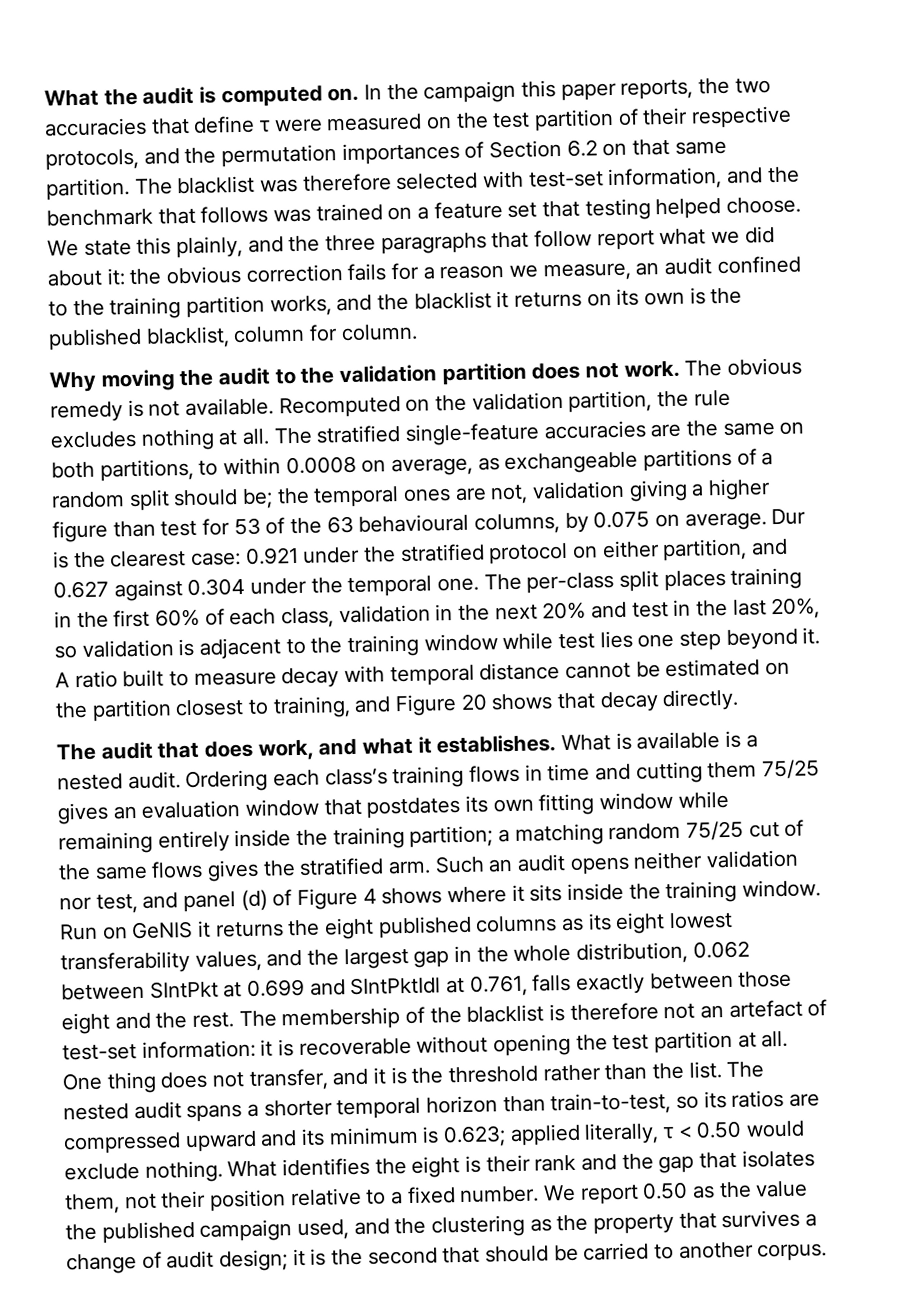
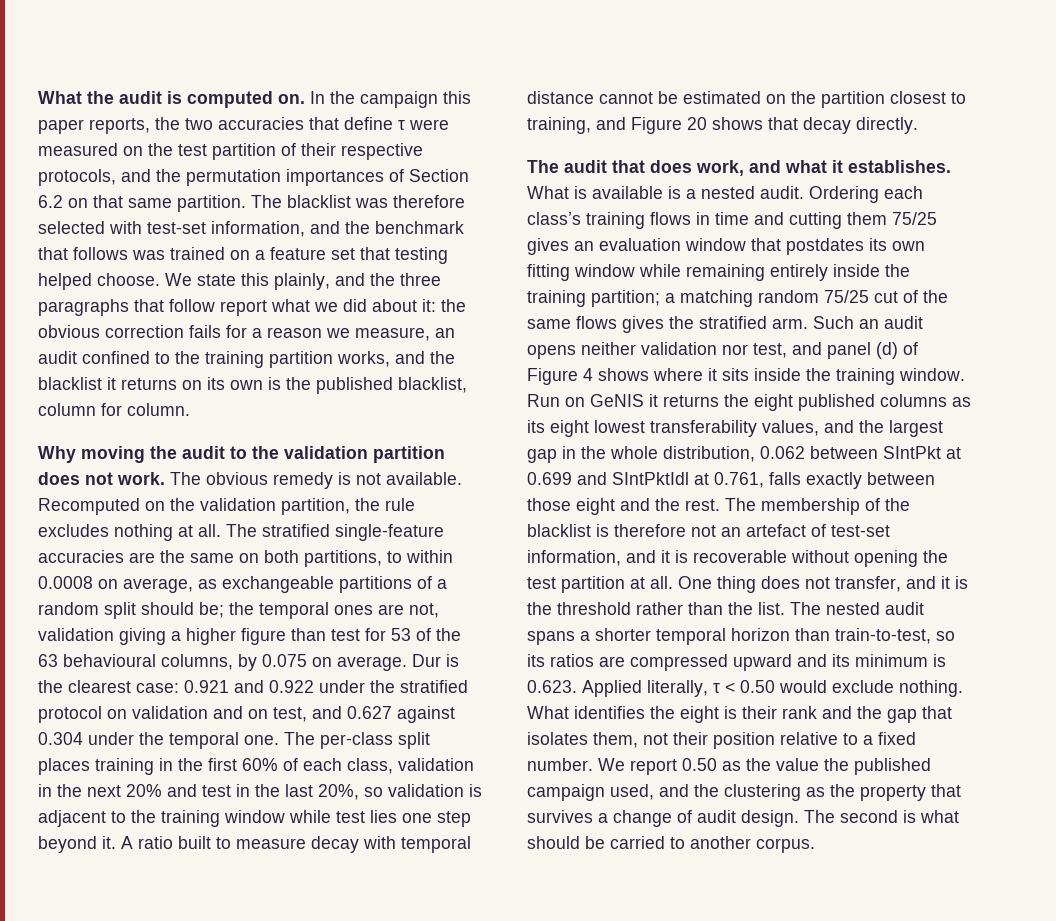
(299, 555) none -> [234,680,314,693] and 0.922
[601,538,748,562] either partition, -> [132,706,307,722] validation and on test,
[141,1039,256,1059] information: -> [527,550,656,566] information, and
[443,1123,581,1148] 0.623; applied -> [527,680,642,697] 0.623. Applied
[219,1246,481,1272] design; it is the second that -> [741,810,959,827] design. The second is what

